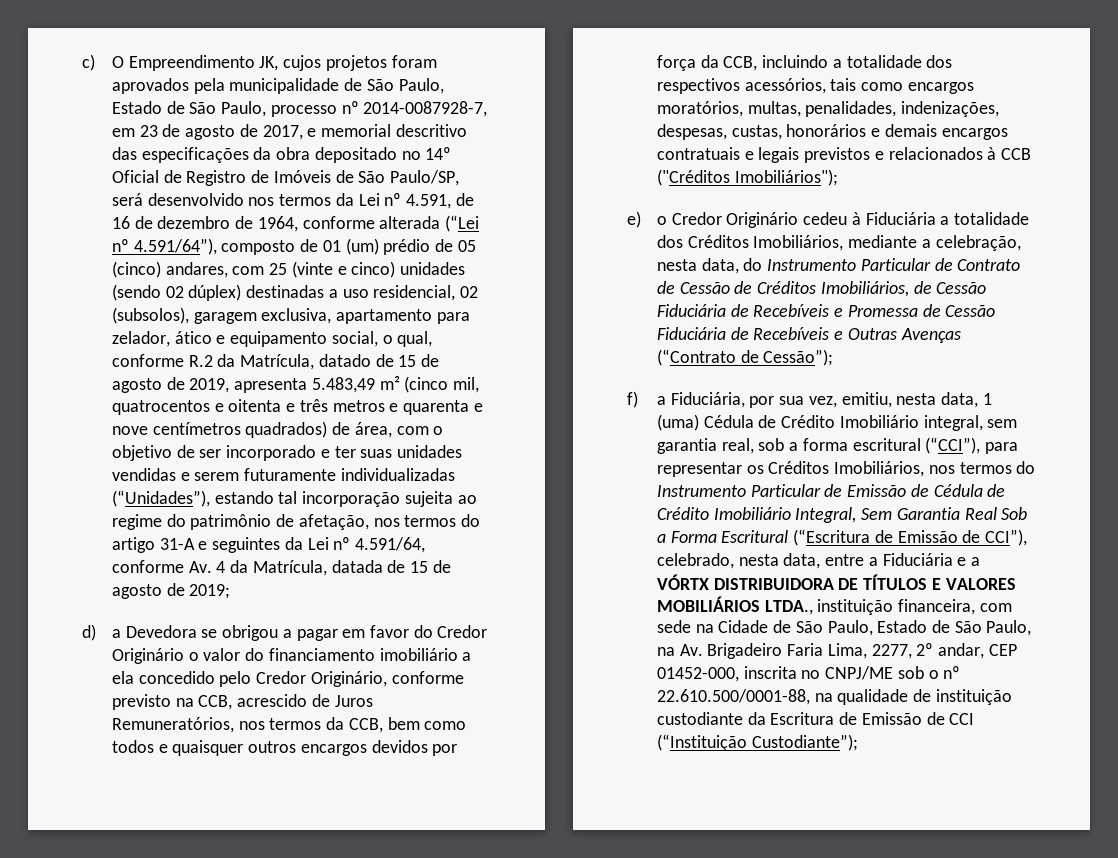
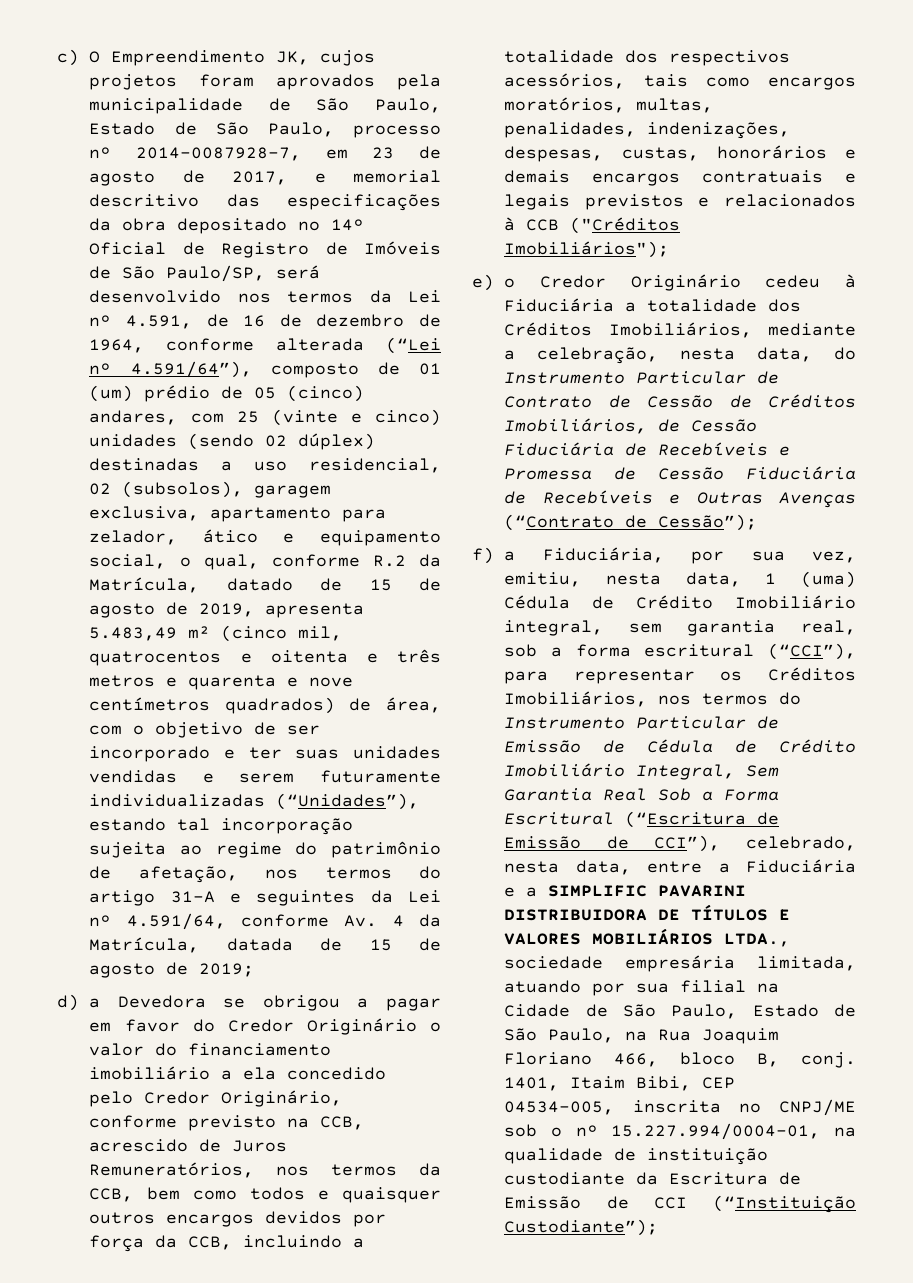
[656,574,709,590] VÓRTX -> [548,885,747,897] SIMPLIFIC PAVARINI
[817,599,1012,615] [656,620,691,633] instituição financeira, com sede -> [504,955,856,972] [504,980,747,996] sociedade empresária limitada, atuando por sua filial
[679,643,1017,659] [656,667,739,682] Av. Brigadeiro Faria Lima, 2277, 2º andar, CEP 01452-000, -> [658,1028,780,1044] [504,1052,856,1068] [504,1076,736,1091] [504,1101,615,1115] Rua Joaquim Floriano 466, bloco B, conj. 1401, Itaim Bibi, CEP 04534-005,
[656,689,810,705] 22.610.500/0001-88, -> [611,1123,821,1140] 15.227.994/0004-01,

